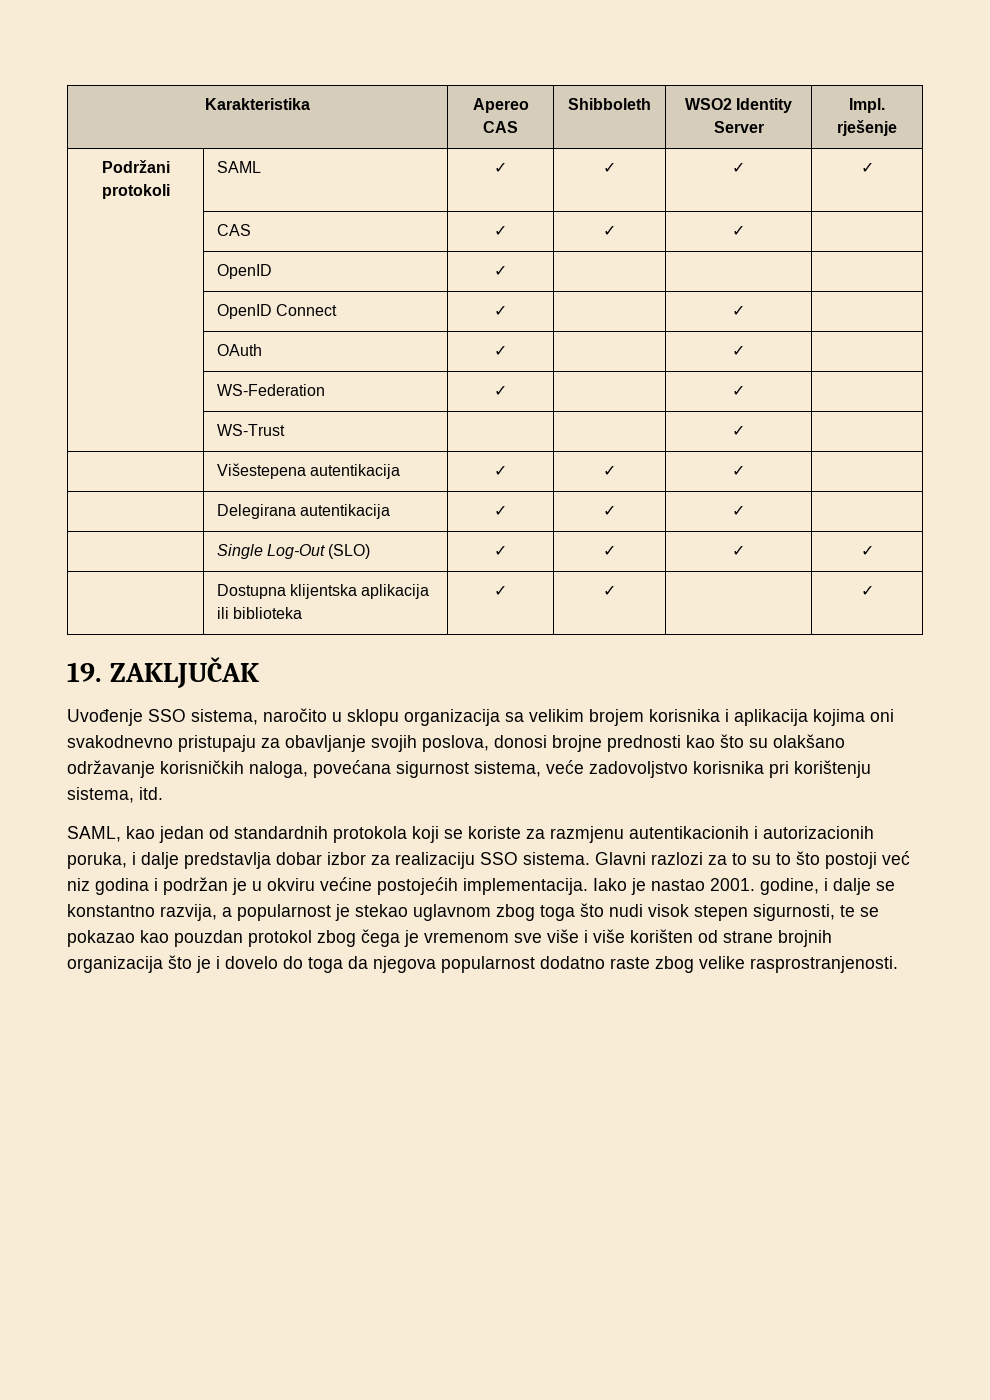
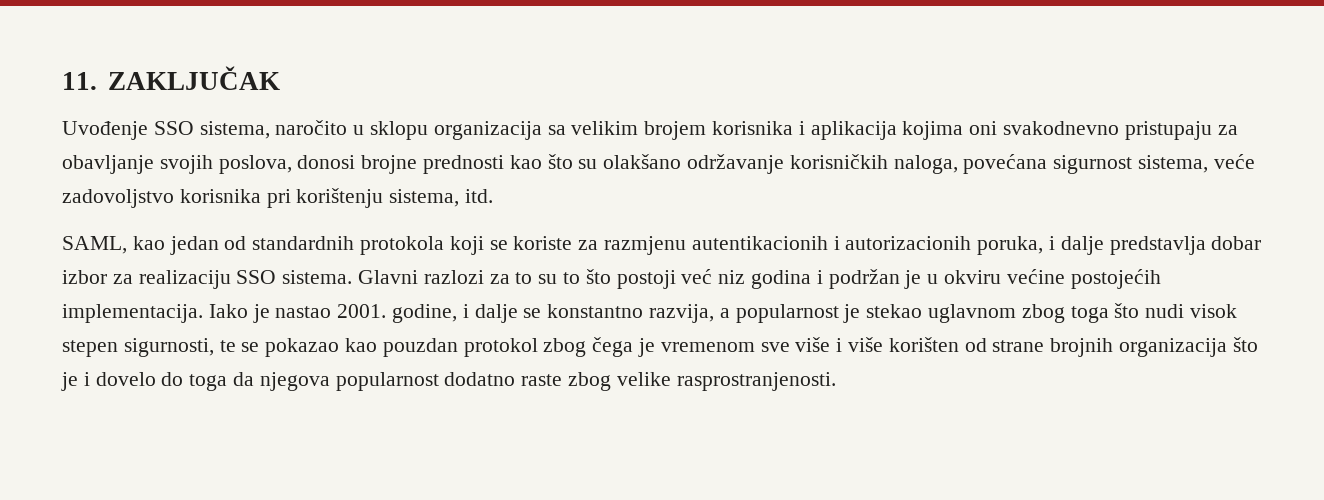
[205,98,310,110] [472,98,529,113] [483,121,518,133] [568,98,651,110] [684,98,793,113] [713,121,764,133] [849,98,885,113] [837,120,897,136] [101,160,170,173] [101,184,170,199] [216,161,261,173] [494,162,507,173] [603,162,616,173] [732,162,745,173] [860,162,874,173] [216,224,251,236] [494,225,507,236] [603,225,616,236] [732,225,745,236] [216,264,272,279] [494,265,507,276] [216,304,338,319] [494,305,507,316] [732,305,745,316] [216,344,262,356] [494,345,507,356] [732,345,745,356] [216,384,325,396] [494,385,507,396] [732,385,745,396] [216,424,285,436] [732,425,745,436] [216,463,401,479] [494,465,507,476] [603,465,616,476] [732,465,745,476] [216,504,391,519] [494,505,507,516] [603,505,616,516] [732,505,745,516] [216,544,371,559] [494,545,507,556] [603,545,616,556] [732,545,745,556] [860,545,874,556] [216,584,430,599] [216,607,303,619] [494,585,507,596] [603,585,616,596] [860,585,874,596] [67,662,101,682] Karakteristika | Apereo CAS | Shibboleth | WSO2 Identity Server | Impl. rješenje // Podržani protokoli | SAML | ✓ | ✓ | ✓ | ✓ // | CAS | ✓ | ✓ | ✓ | // | OpenID | ✓ | | | // | OpenID Connect | ✓ | | ✓ | // | OAuth | ✓ | | ✓ | // | WS-Federation | ✓ | | ✓ | // | WS-Trust | | | ✓ | // | Višestepena autentikacija | ✓ | ✓ | ✓ | // | Delegirana autentikacija | ✓ | ✓ | ✓ | // | Single Log-Out (SLO) | ✓ | ✓ | ✓ | ✓ // | Dostupna klijentska aplikacija ili biblioteka | ✓ | ✓ | | ✓ // 19. -> [62,72,97,90] 11.

